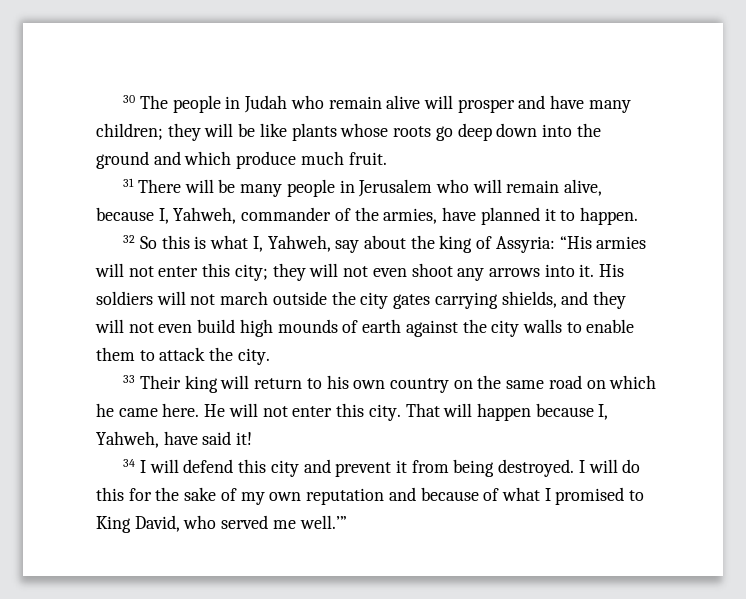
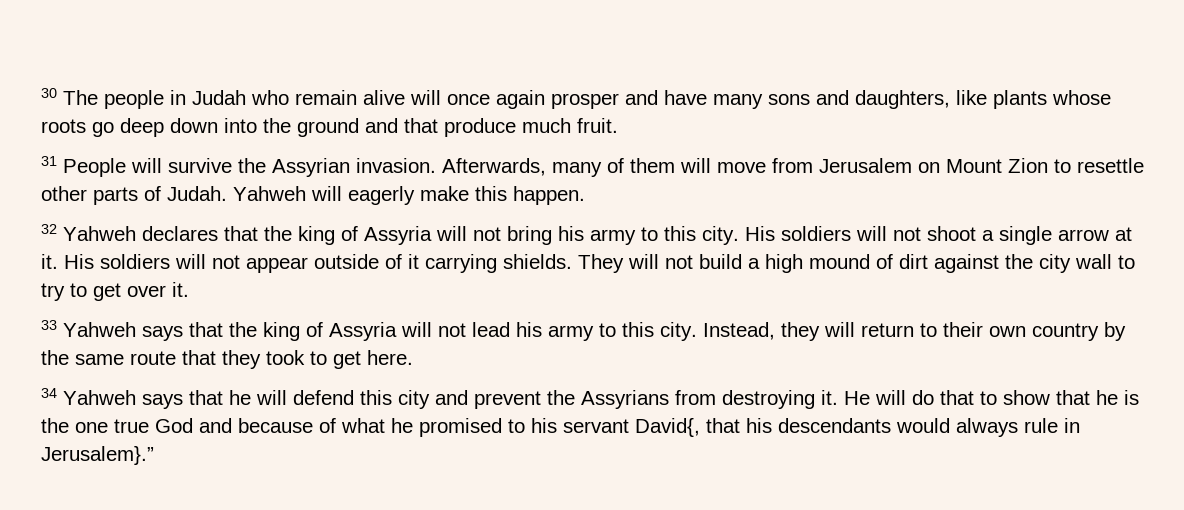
(454, 102) none -> [447,90,545,109] once again
[96,123,256,141] children; they will be -> [768,90,950,109] sons and daughters,
[184,151,232,165] which -> [404,118,438,133] that
[137,179,603,197] [96,207,638,225] [123,235,647,253] [95,263,575,281] There will be many people in Jerusalem who will remain alive, because I, Yahweh, commander of the armies, have planned it to happen. // 32 So this is what I, Yahweh, say about the king of Assyria: “His armies will not enter this city; they will not even shoot any arrows into -> [63,158,1144,177] [41,186,585,205] [41,224,1132,245] People will survive the Assyrian invasion. Afterwards, many of them will move from Jerusalem on Mount Zion to resettle other parts of Judah. Yahweh will eagerly make this happen. // 32 Yahweh declares that the king of Assyria will not bring his army to this city. His soldiers will not shoot a single arrow at
[220,291,626,309] [95,319,635,337] [96,347,270,365] [123,375,218,393] march outside the city gates carrying shields, and they will not even build high mounds of earth against the city walls to enable them to attack the city. // 33 Their king -> [246,254,1135,273] [41,282,189,301] [41,320,820,341] appear outside of it carrying shields. They will not build a high mound of dirt against the city wall to try to get over it. // 33 Yahweh says that the king of Assyria will not lead his army to this city. Instead, they
[326,375,349,389] his -> [943,322,983,337] their
[453,380,473,389] on -> [1104,322,1126,341] by
[548,375,657,389] [96,403,609,421] [96,431,253,448] [123,459,146,473] road on which he came here. He will not enter this city. That will happen because I, Yahweh, have said it! // 34 I -> [130,350,413,369] [41,388,251,409] route that they took to get here. // 34 Yahweh says that he
[396,459,641,477] [96,487,385,505] it from being destroyed. I will do this for the sake of my own reputation -> [547,390,1139,409] [41,418,193,433] the Assyrians from destroying it. He will do that to show that he is the one true God
[544,488,551,501] I -> [391,418,413,433] he
[96,515,347,533] King David, who served me well.’” -> [531,418,1080,437] [41,446,154,465] his servant David{, that his descendants would always rule in Jerusalem}.”

